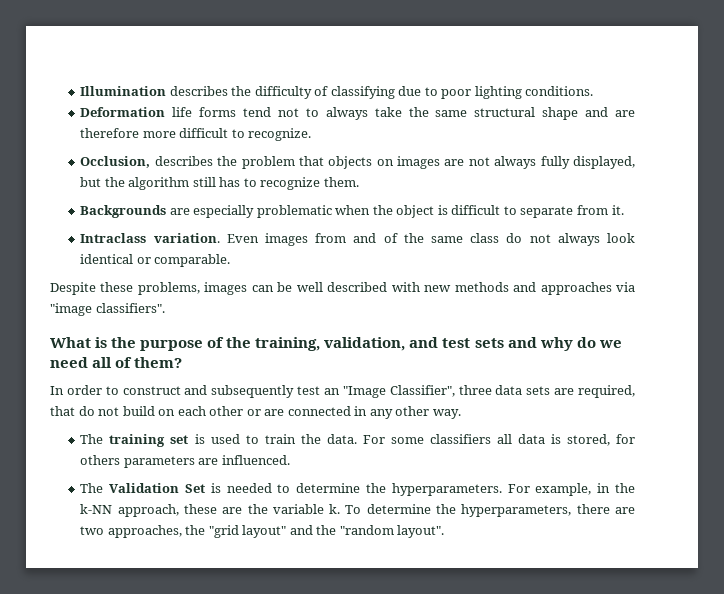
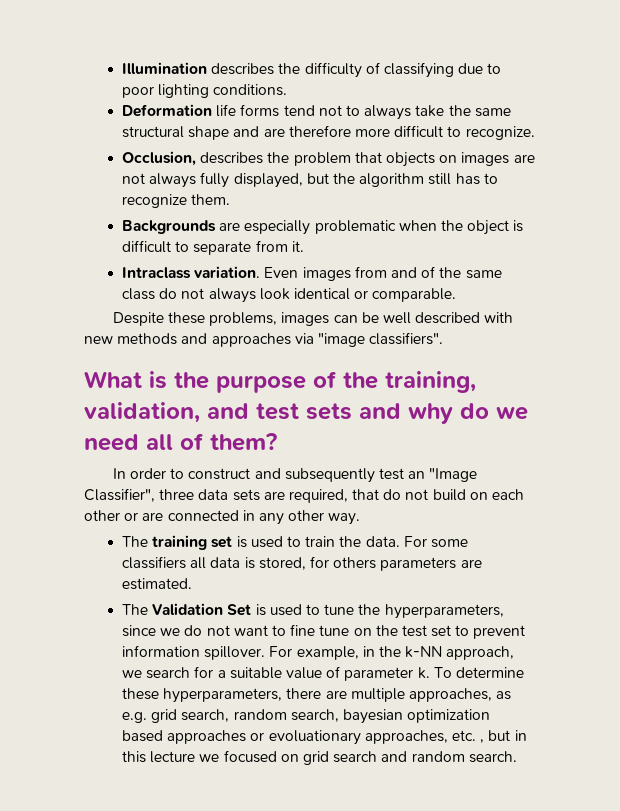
[221,455,290,465] influenced. -> [122,578,193,590] estimated.
[226,483,502,496] needed to determine the hyperparameters. -> [269,604,504,619] [122,624,526,639] [122,645,266,660] used to tune the hyperparameters, since we do not want to fine tune on the test set to prevent information spillover.
[183,504,324,514] these are the variable -> [122,666,414,681] we search for a suitable value of parameter
[436,504,457,514] the -> [122,688,160,700] these
[80,525,445,538] two approaches, the "grid layout" and the "random layout". -> [350,688,512,702] [122,709,491,724] [122,730,527,745] [122,750,517,765] multiple approaches, as e.g. grid search, random search, bayesian optimization based approaches or evoluationary approaches, etc. , but in this lecture we focused on grid search and random search.

